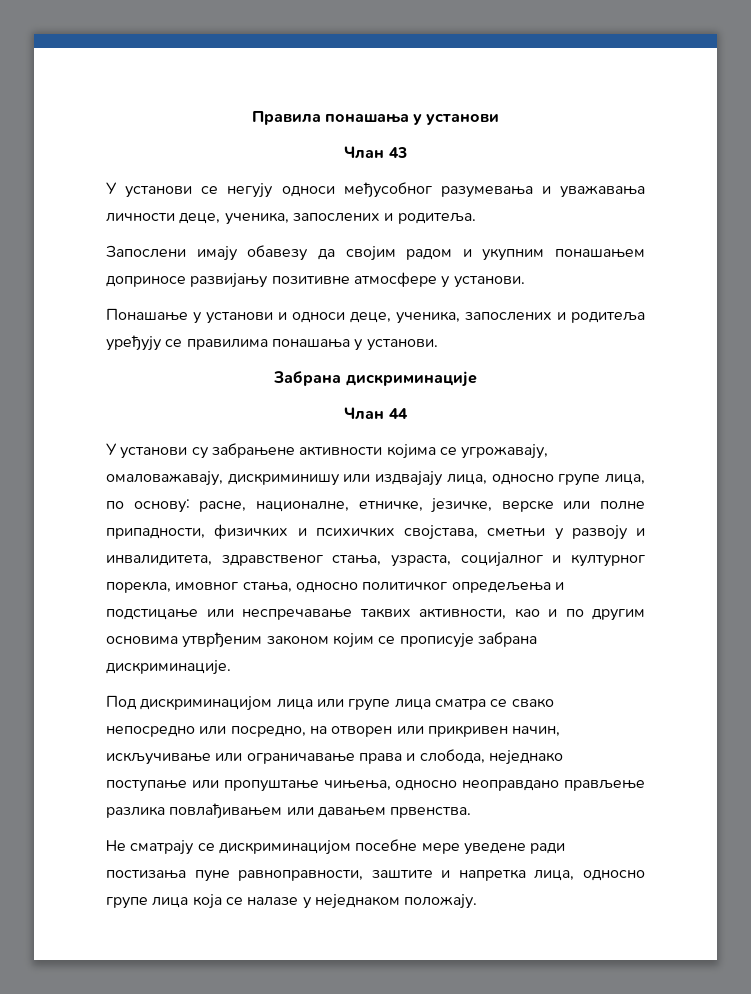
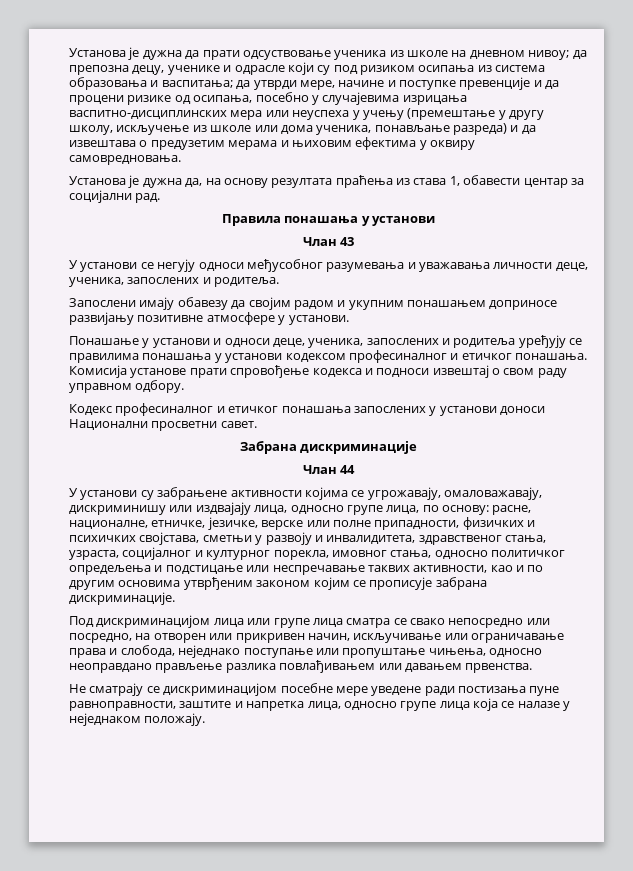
(251, 118) none -> [69,47,587,60] [69,62,546,75] [69,77,560,90] [69,92,467,105] [69,108,544,120] [69,123,536,135] [69,137,475,150] [69,155,181,165] [69,175,584,188] [69,190,161,203] Установа је дужна да прати одсуствовање ученика из школе на дневном нивоу; да препозна децу, ученике и одрасле који су под ризиком осипања из система образовања и васпитања; да утврди мере, начине и поступке превенције и да процени ризике од осипања, посебно у случајевима изрицања васпитно-дисциплинских мера или неуспеха у учењу (премештање у другу школу, искључење из школе или дома ученика, понављање разреда) и да извештава о предузетим мерама и њиховим ефектима у оквиру самовредновања. // Установа је дужна да, на основу резултата праћења из става 1, обавести центар за социјални рад. //
[366,339,438,351] установи. -> [225,350,587,363] [69,365,567,378] [69,380,185,393] [69,403,545,416] [69,419,257,431] установи кодексом професиналног и етичког понашања. Комисија установе прати спровођење кодекса и подноси извештај о свом раду управном одбору. // Кодекс професиналног и етичког понашања запослених у установи доноси Национални просветни савет.

